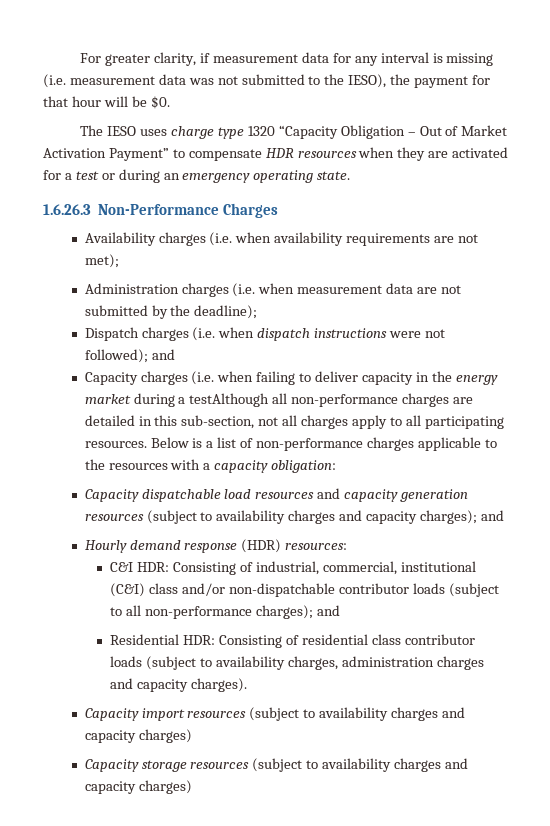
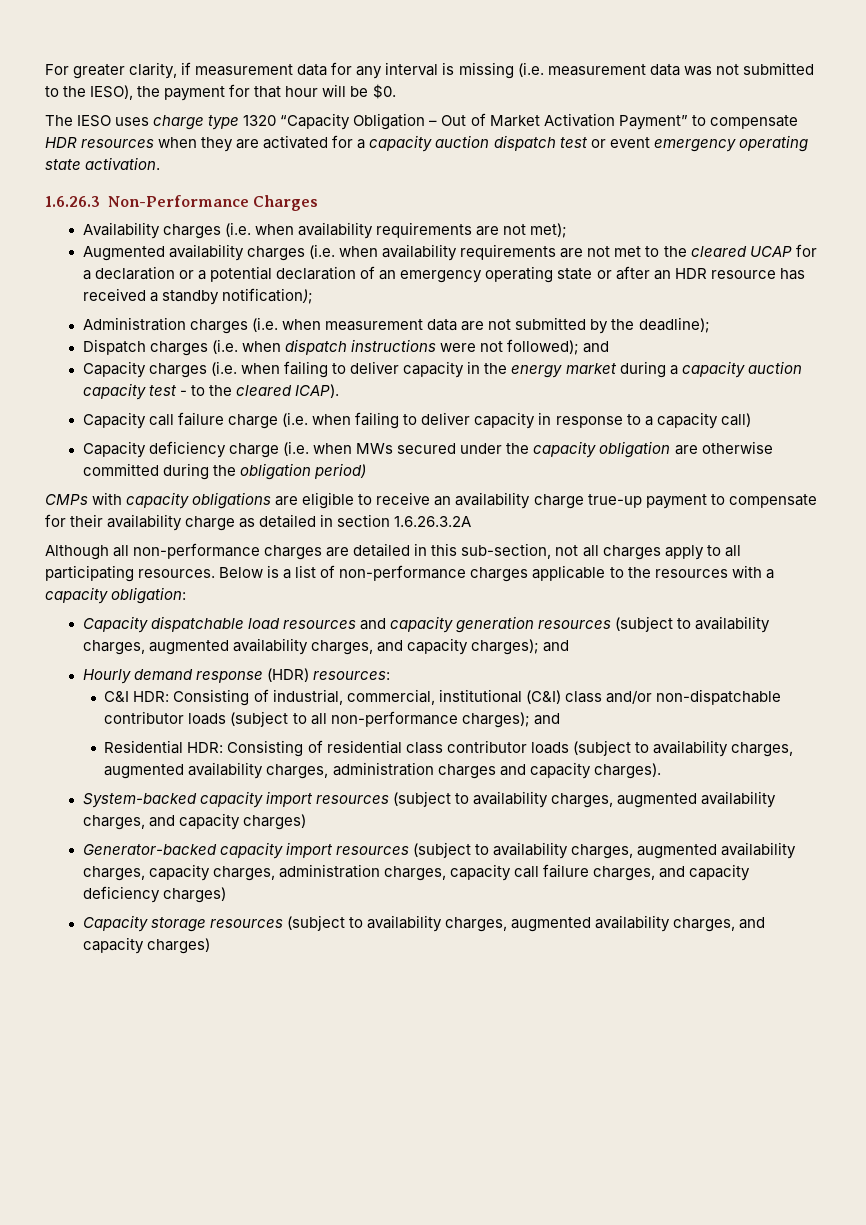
[75,169,351,183] test or during an emergency operating state. -> [369,135,808,152] [45,157,161,170] capacity auction dispatch test or event emergency operating state activation.
(119, 261) none -> [82,244,817,261] [82,266,805,283] [82,288,314,305] // Augmented availability charges (i.e. when availability requirements are not met to the cleared UCAP for a declaration or a potential declaration of an emergency operating state or after an HDR resource has received a standby notification);
[189,393,270,407] testAlthough -> [681,361,802,378] [82,383,340,400] [82,412,751,429] [82,441,773,458] [82,463,367,480] [45,492,817,509] [45,514,472,531] [45,545,109,560] capacity auction capacity test - to the cleared ICAP). // Capacity call failure charge (i.e. when failing to deliver capacity in response to a capacity call) // Capacity deficiency charge (i.e. when MWs secured under the capacity obligation are otherwise committed during the obligation period) // CMPs with capacity obligations are eligible to receive an availability charge true-up payment to compensate for their availability charge as detailed in section 1.6.26.3.2A // Although
[288,510,336,524] charges -> [82,638,374,655] charges, augmented availability charges,
(338, 663) none -> [104,762,329,779] augmented availability charges,
[84,707,466,721] [84,729,192,743] Capacity import resources (subject to availability charges and capacity charges) -> [82,791,777,808] [82,813,307,830] [82,842,797,859] [82,864,751,881] [82,886,226,903] System-backed capacity import resources (subject to availability charges, augmented availability charges, and capacity charges) // Generator-backed capacity import resources (subject to availability charges, augmented availability charges, capacity charges, administration charges, capacity call failure charges, and capacity deficiency charges)
[394,758,442,772] charges -> [445,915,736,932] charges, augmented availability charges,

